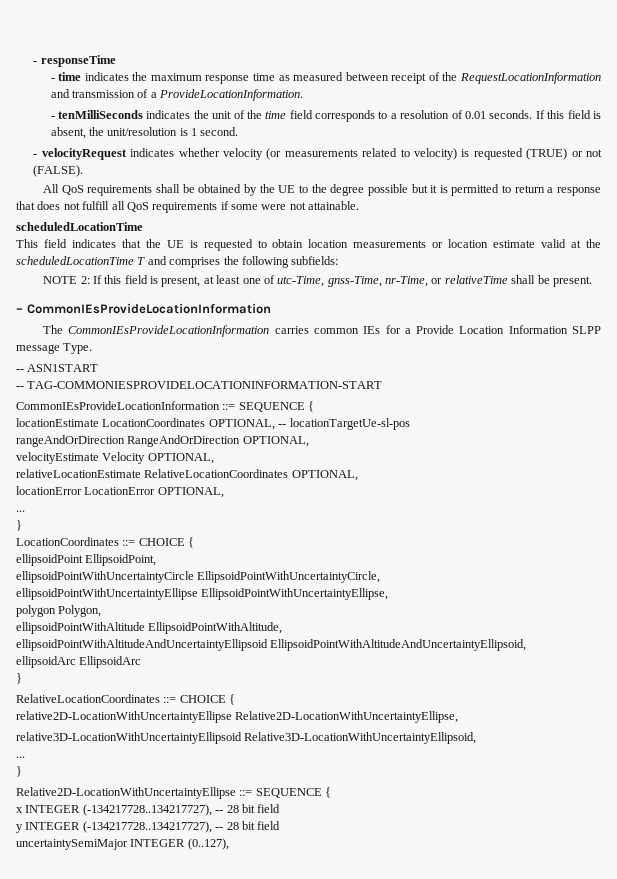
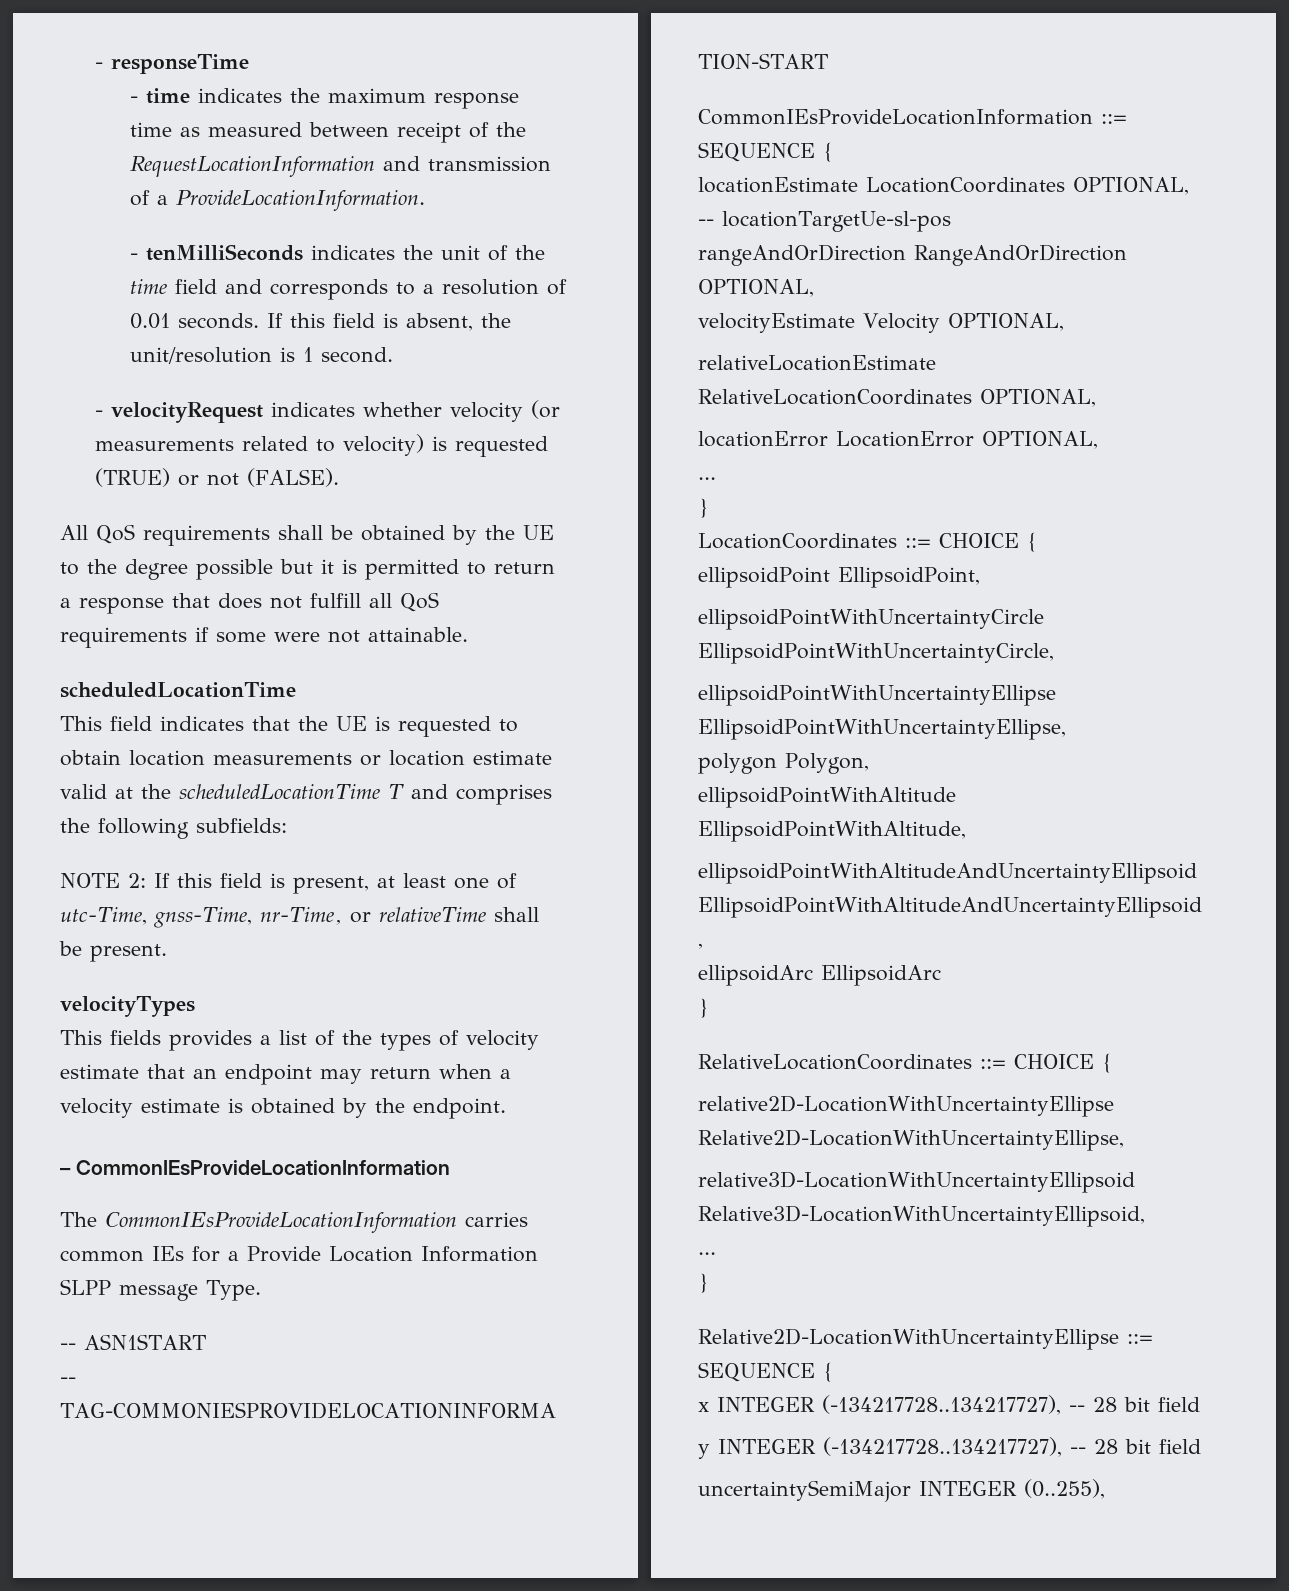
(313, 114) none -> [224,279,262,294] and
(592, 281) none -> [60,996,195,1017] [60,1030,539,1051] [60,1064,511,1085] [60,1098,506,1119] // velocityTypes // This fields provides a list of the types of velocity estimate that an endpoint may return when a velocity estimate is obtained by the endpoint.
[187,838,229,850] (0..127), -> [1024,1479,1105,1499] (0..255),

